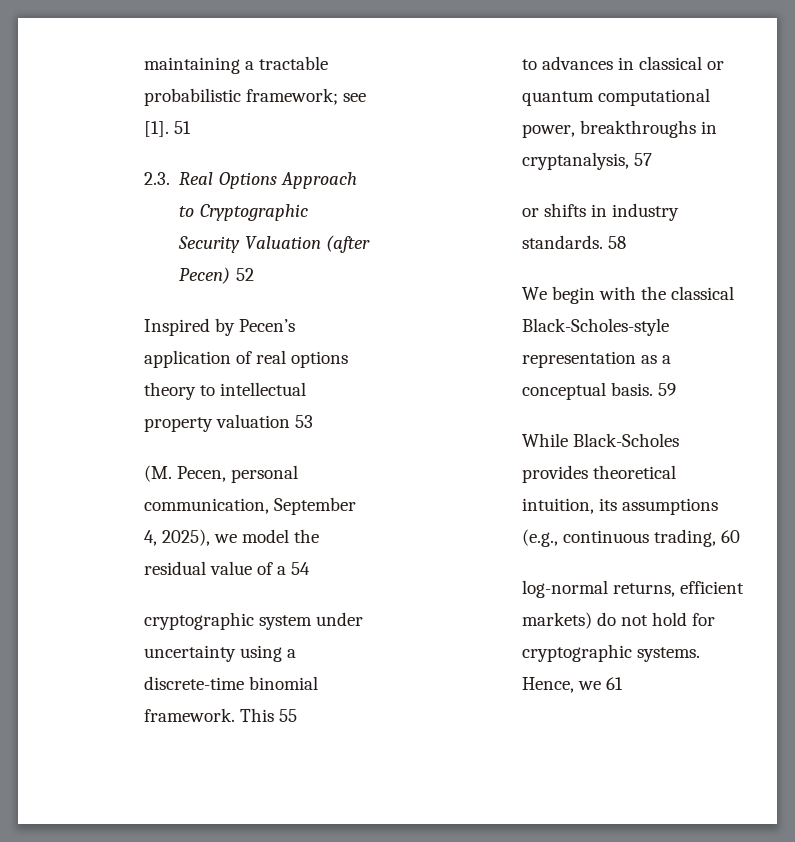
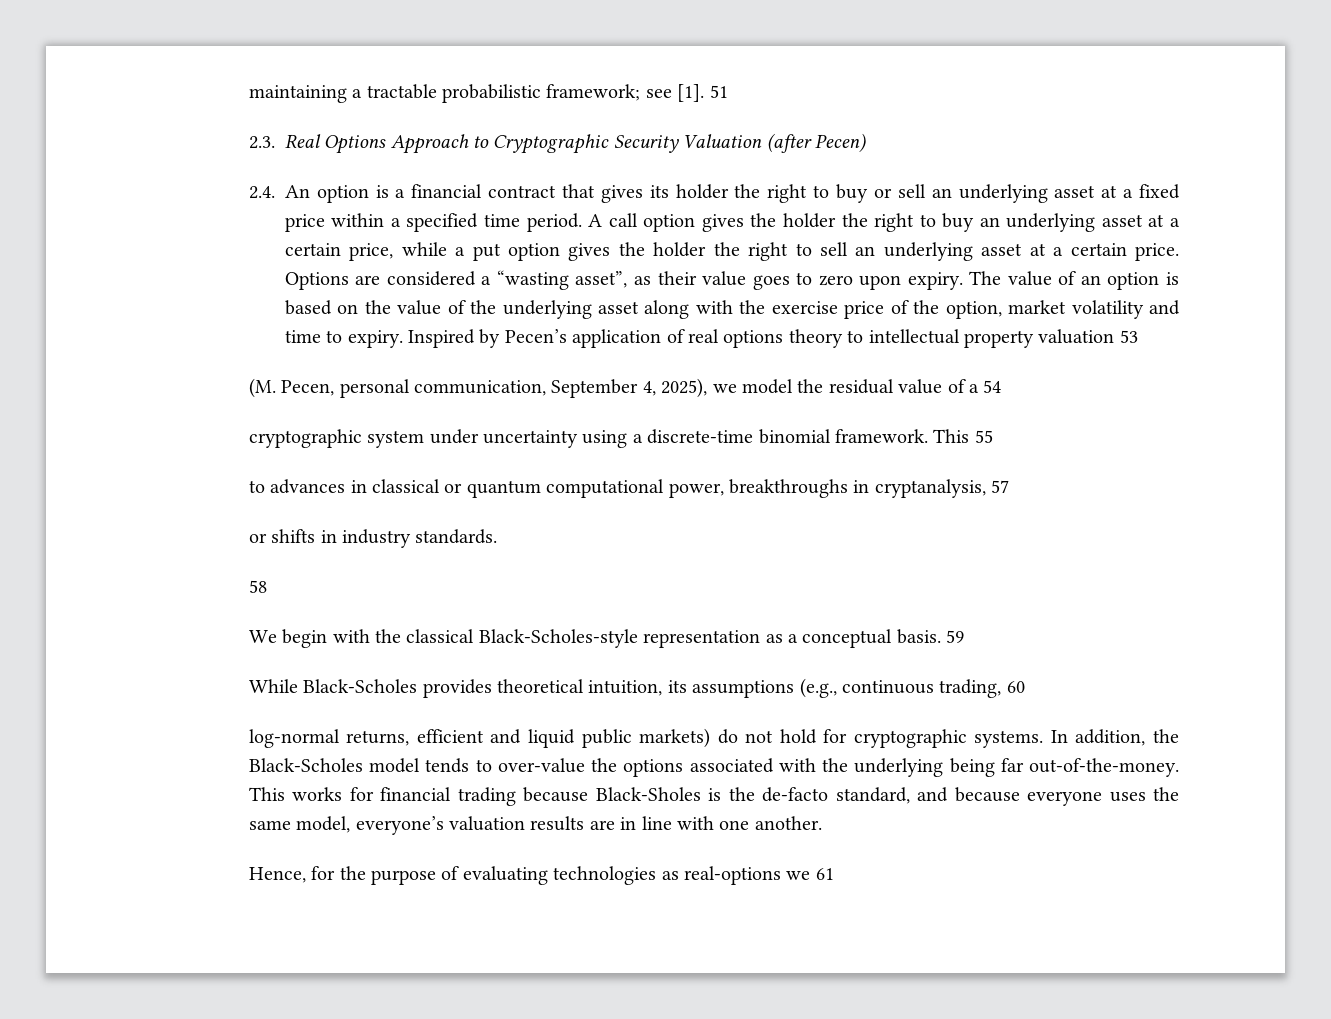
[235,268,254,281] 52 // -> [248,184,1181,203] [284,213,1181,232] [284,242,1179,261] [284,270,1179,290] [284,300,1180,319] [284,330,403,348] // 2.4. An option is a financial contract that gives its holder the right to buy or sell an underlying asset at a fixed price within a specified time period. A call option gives the holder the right to buy an underlying asset at a certain price, while a put option gives the holder the right to sell an underlying asset at a certain price. Options are considered a “wasting asset”, as their value goes to zero upon expiry. The value of an option is based on the value of the underlying asset along with the exercise price of the option, market volatility and time to expiry.
(603, 242) none -> (498, 536) //
(745, 587) none -> [490,729,632,748] and liquid public
[521,677,574,693] Hence, -> [1050,729,1179,746] [248,758,1179,777] [248,787,1179,806] [248,816,822,835] [248,866,782,885] In addition, the Black-Scholes model tends to over-value the options associated with the underlying being far out-of-the-money. This works for financial trading because Black-Sholes is the de-facto standard, and because everyone uses the same model, everyone’s valuation results are in line with one another. // Hence, for the purpose of evaluating technologies as real-options

